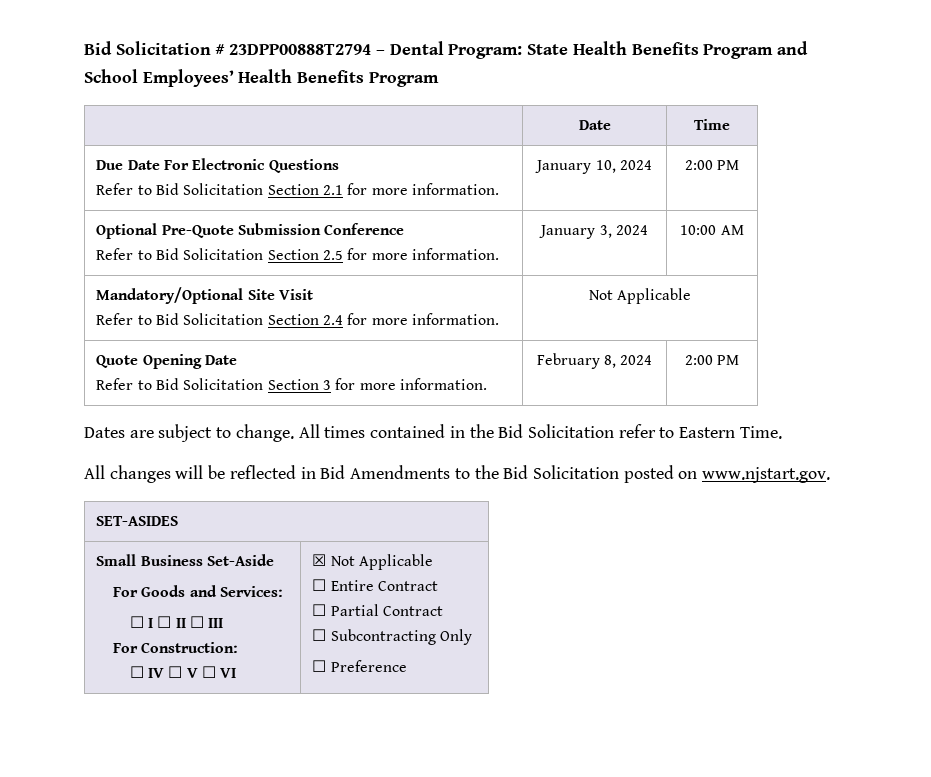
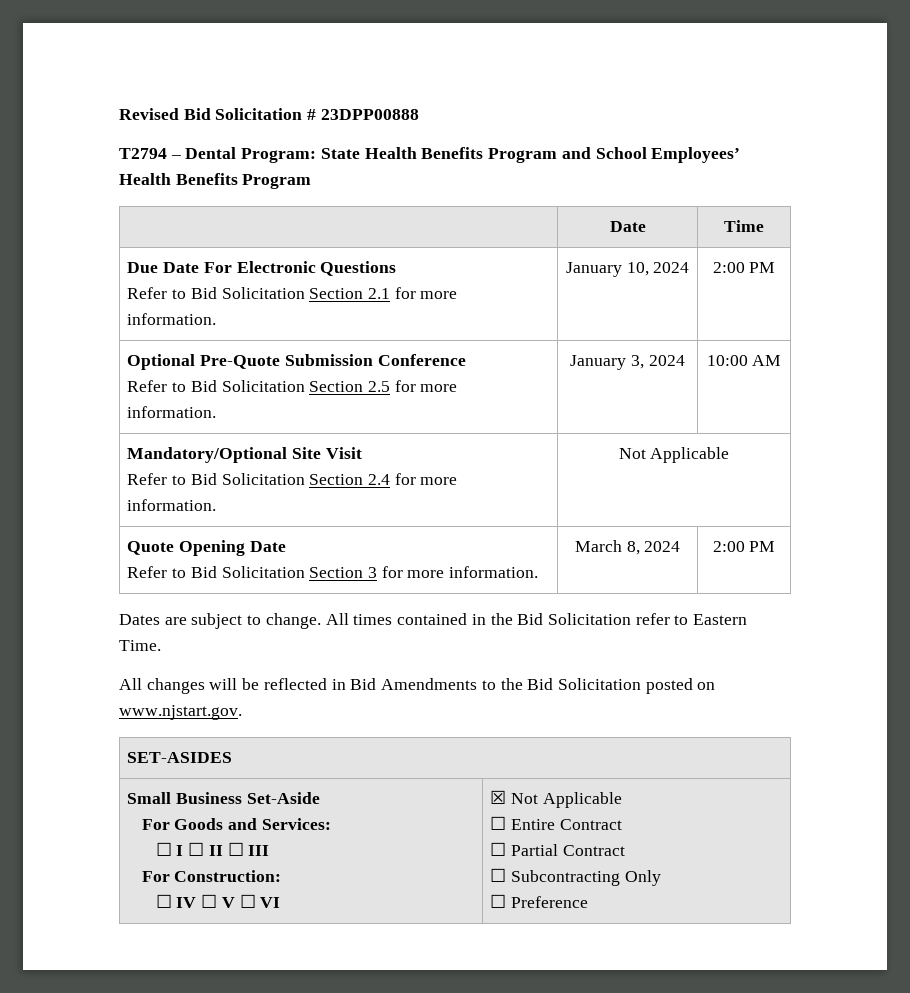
(84, 48) none -> [119,108,179,120] Revised
[229,44,372,55] 23DPP00888T2794 -> [320,109,419,120] [119,148,167,159] 23DPP00888 // T2794
[536,353,600,369] February -> [574,540,622,552] March

